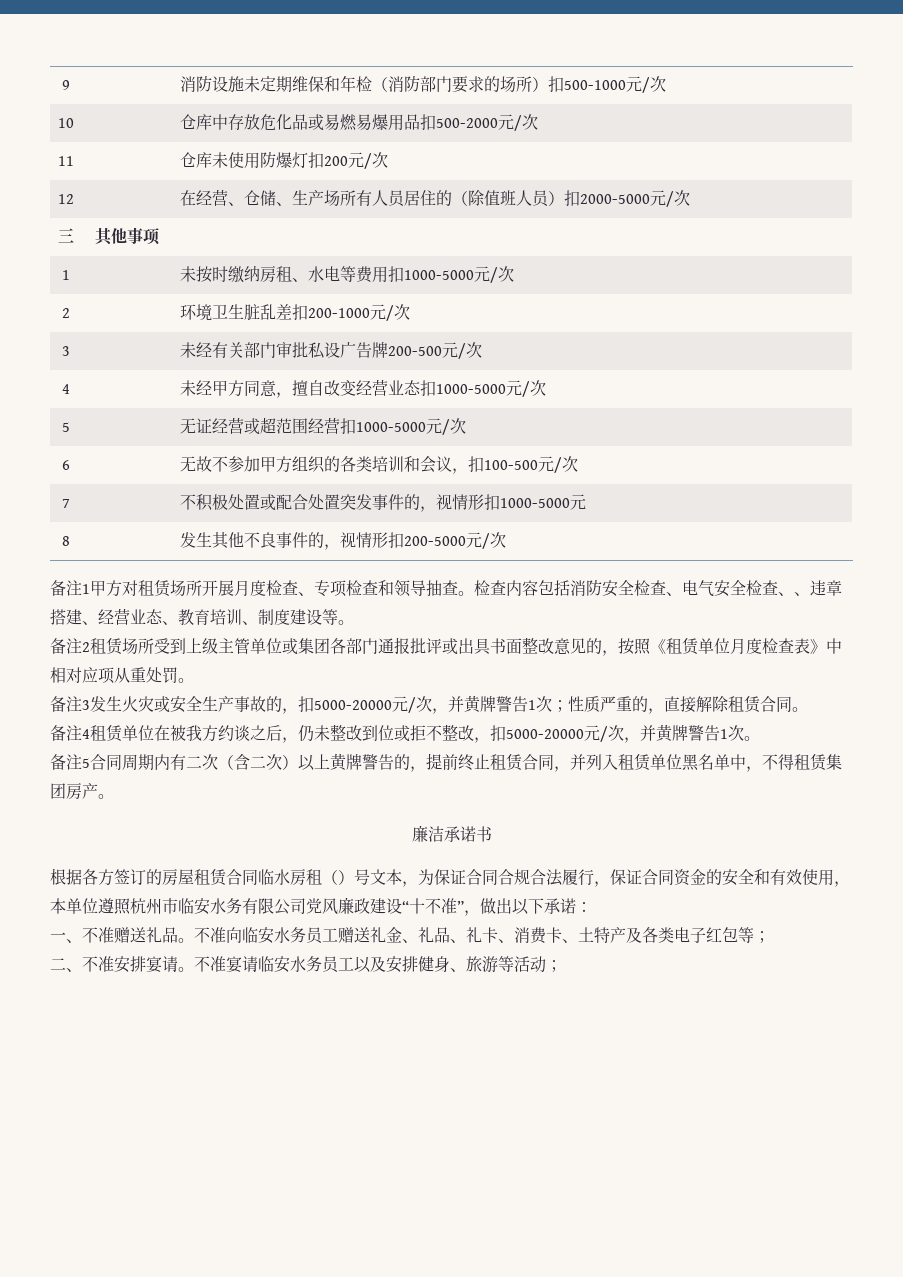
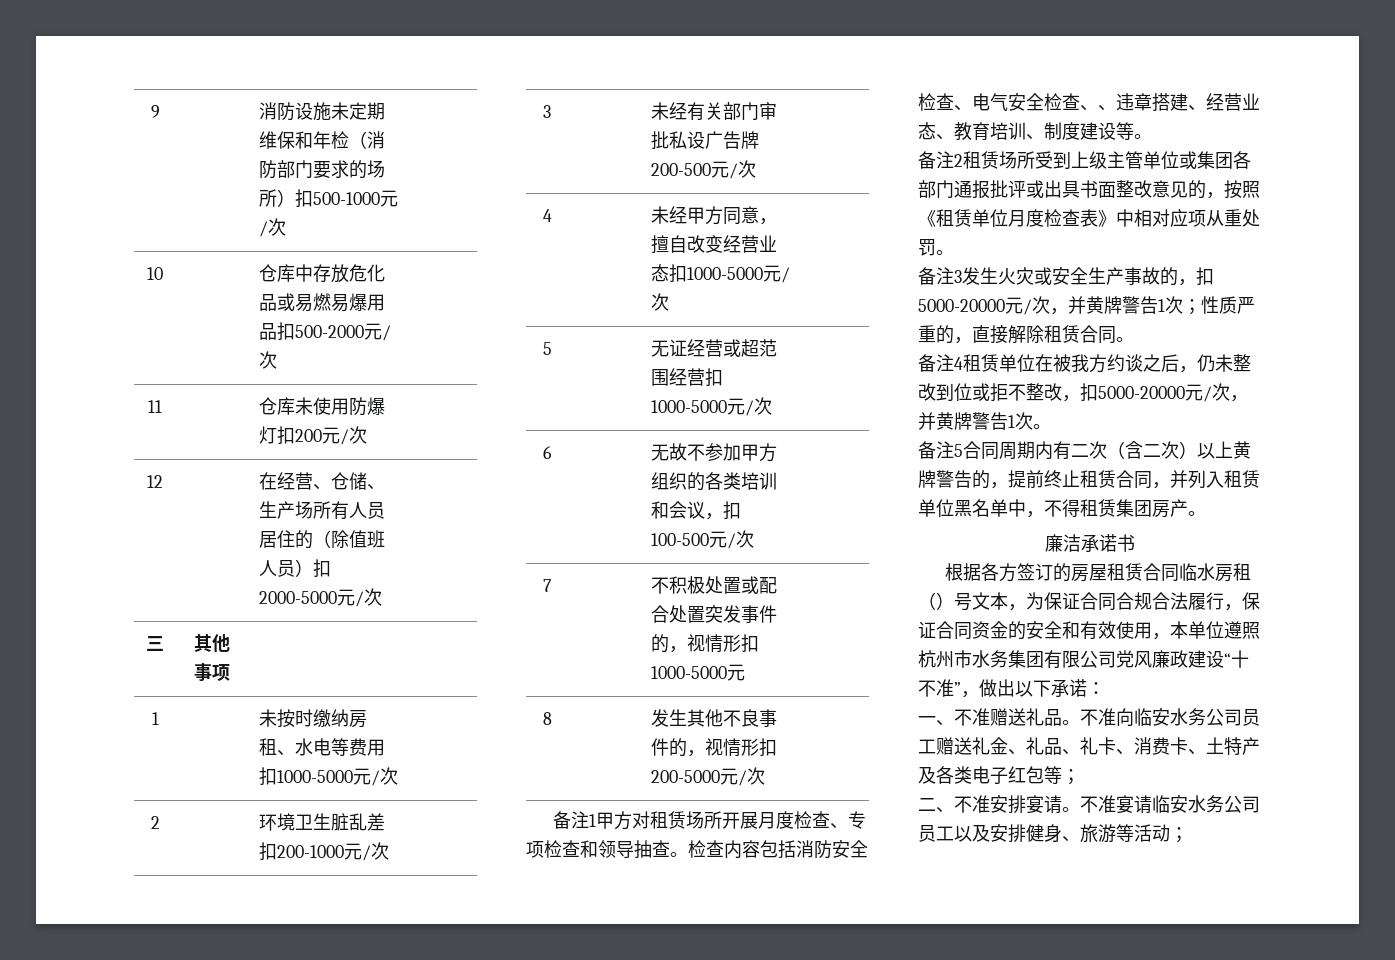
[178,898,242,915] 临安水务 -> [972,650,1044,668] 水务集团
(306, 935) none -> [1206,708,1242,726] 公司
(322, 964) none -> [1224,795,1260,813] 公司

